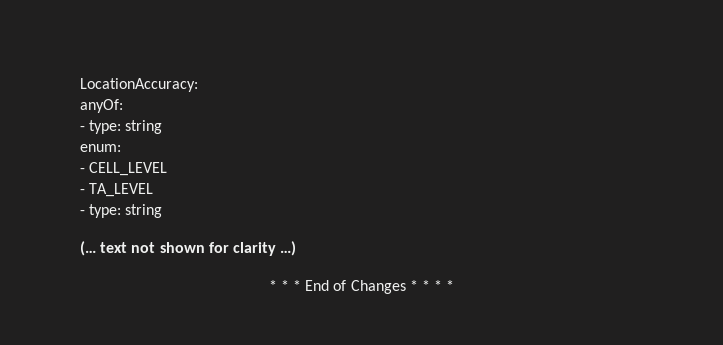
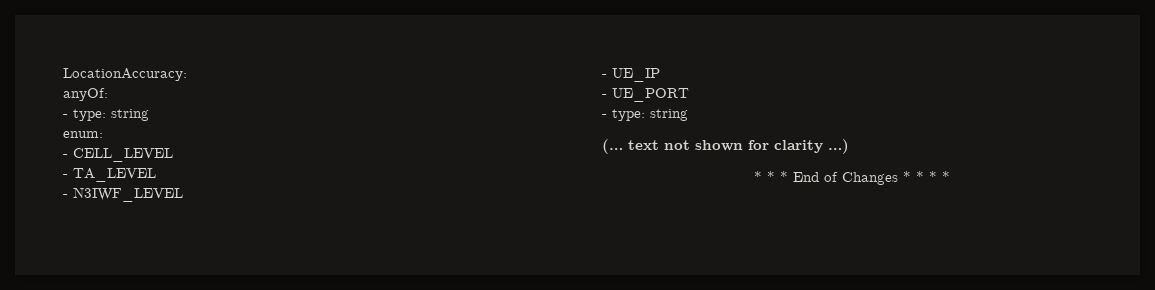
(154, 190) none -> [63,187,183,202] [602,68,660,82] [602,88,689,102] // - N3IWF_LEVEL // - UE_IP // - UE_PORT

